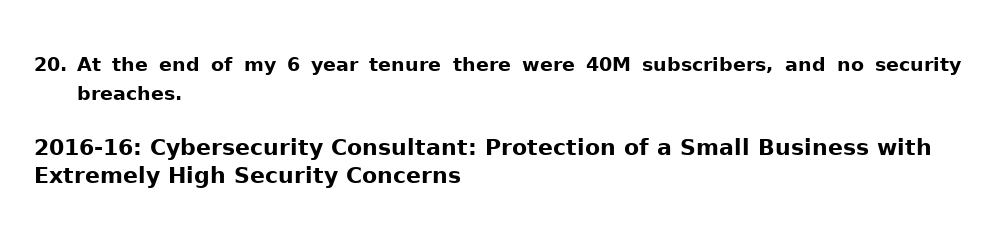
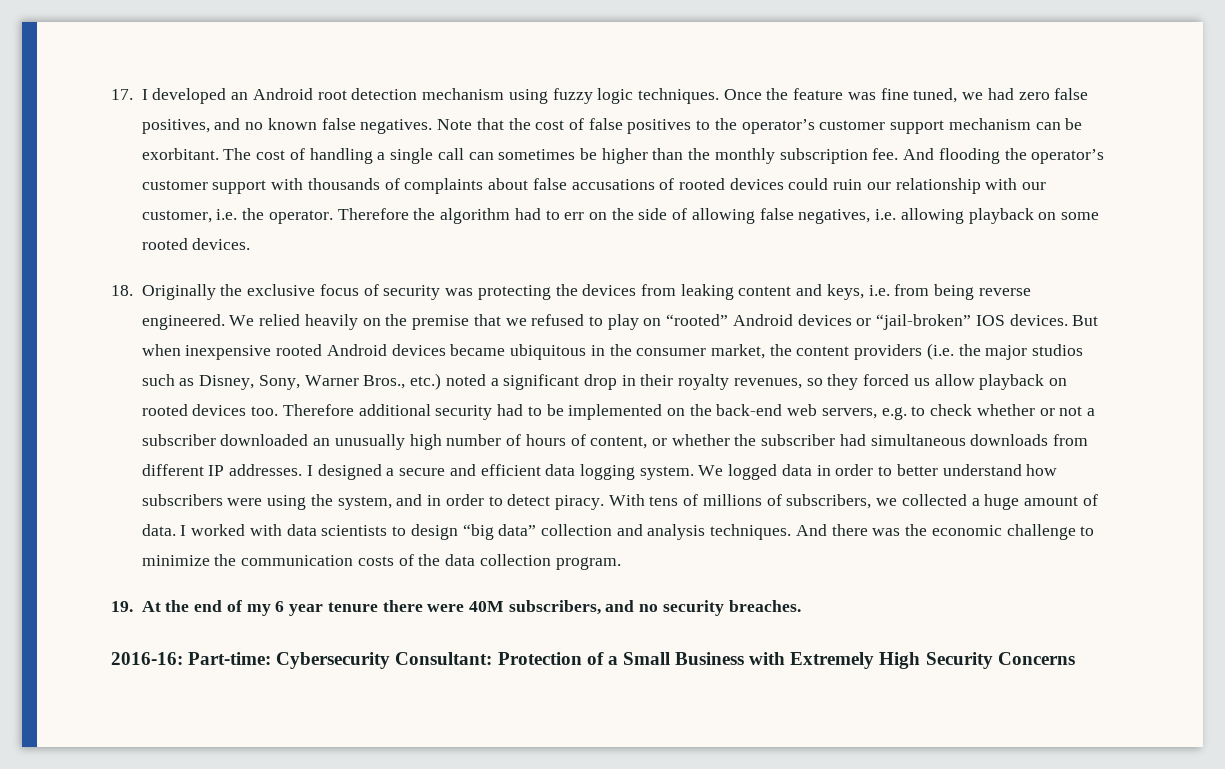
[34,57,67,71] 20. -> [111,88,1089,104] [141,118,1083,134] [141,148,1105,164] [141,178,1047,194] [141,208,1099,224] [141,238,251,250] [111,284,1031,300] [141,314,1099,330] [141,343,1084,360] [141,373,1067,390] [141,404,1095,420] [141,434,1089,450] [141,464,1058,480] [141,494,1098,510] [141,524,1095,540] [141,554,621,570] [111,601,133,612] 17. I developed an Android root detection mechanism using fuzzy logic techniques. Once the feature was fine tuned, we had zero false positives, and no known false negatives. Note that the cost of false positives to the operator’s customer support mechanism can be exorbitant. The cost of handling a single call can sometimes be higher than the monthly subscription fee. And flooding the operator’s customer support with thousands of complaints about false accusations of rooted devices could ruin our relationship with our customer, i.e. the operator. Therefore the algorithm had to err on the side of allowing false negatives, i.e. allowing playback on some rooted devices. // 18. Originally the exclusive focus of security was protecting the devices from leaking content and keys, i.e. from being reverse engineered. We relied heavily on the premise that we refused to play on “rooted” Android devices or “jail-broken” IOS devices. But when inexpensive rooted Android devices became ubiquitous in the consumer market, the content providers (i.e. the major studios such as Disney, Sony, Warner Bros., etc.) noted a significant drop in their royalty revenues, so they forced us allow playback on rooted devices too. Therefore additional security had to be implemented on the back-end web servers, e.g. to check whether or not a subscriber downloaded an unusually high number of hours of content, or whether the subscriber had simultaneous downloads from different IP addresses. I designed a secure and efficient data logging system. We logged data in order to better understand how subscribers were using the system, and in order to detect piracy. With tens of millions of subscribers, we collected a huge amount of data. I worked with data scientists to design “big data” collection and analysis techniques. And there was the economic challenge to minimize the communication costs of the data collection program. // 19.
(142, 147) none -> [188,652,272,665] Part-time:

